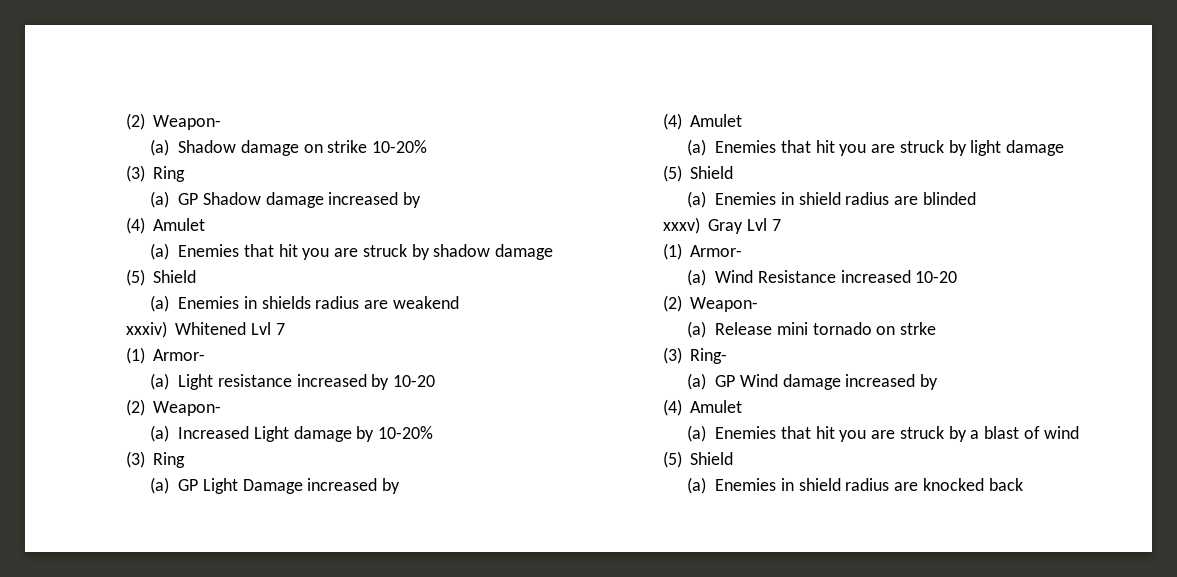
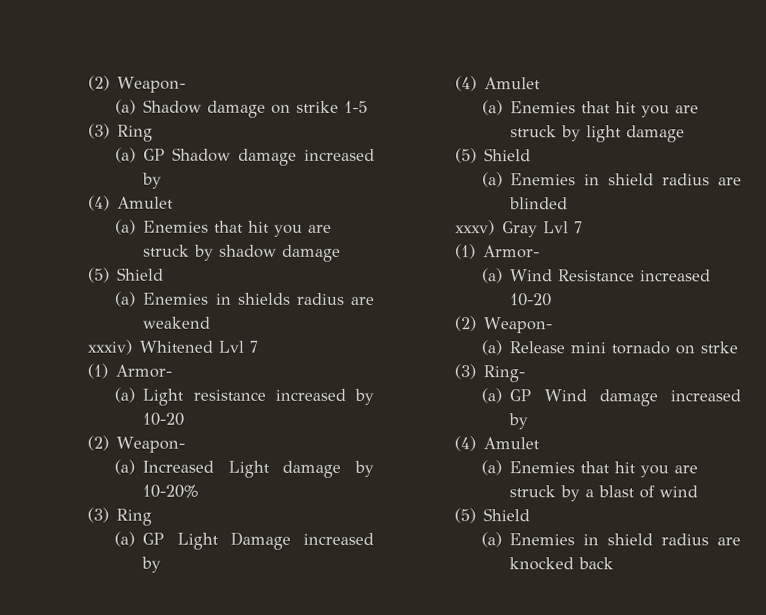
[372,140,428,153] 10-20% -> [344,100,369,113] 1-5

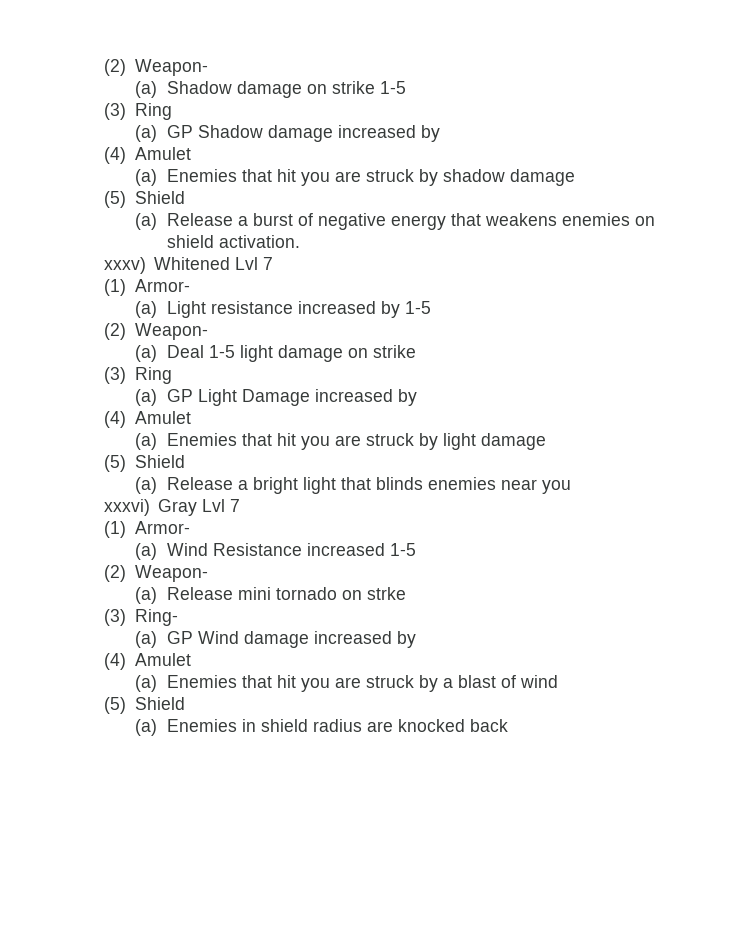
[143,292,375,305] [142,316,211,329] [87,339,133,355] Enemies in shields radius are weakend // xxxiv) -> [167,213,656,230] [167,235,301,248] [103,257,146,274] Release a burst of negative energy that weakens enemies on shield activation. // xxxv)
[142,412,185,426] [87,435,186,453] [114,459,374,478] [142,484,200,498] 10-20 // (2) Weapon- // (a) Increased Light damage by 10-20% -> [405,301,432,314] [103,323,209,340] [135,345,417,362] 1-5 // (2) Weapon- // (a) Deal 1-5 light damage on strike
[510,173,742,186] [509,197,569,210] [455,220,496,236] Enemies in shield radius are blinded // xxxv) -> [167,477,572,494] [103,499,150,516] Release a bright light that blinds enemies near you // xxxvi)
[510,293,553,307] 10-20 -> [390,543,417,556] 1-5

